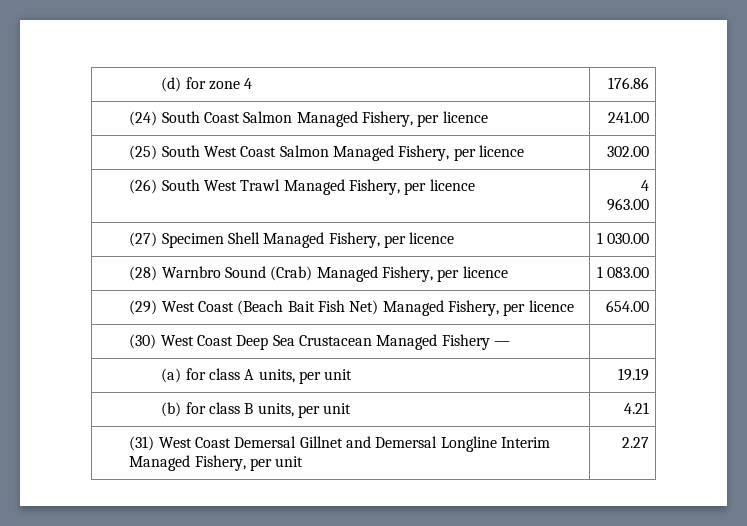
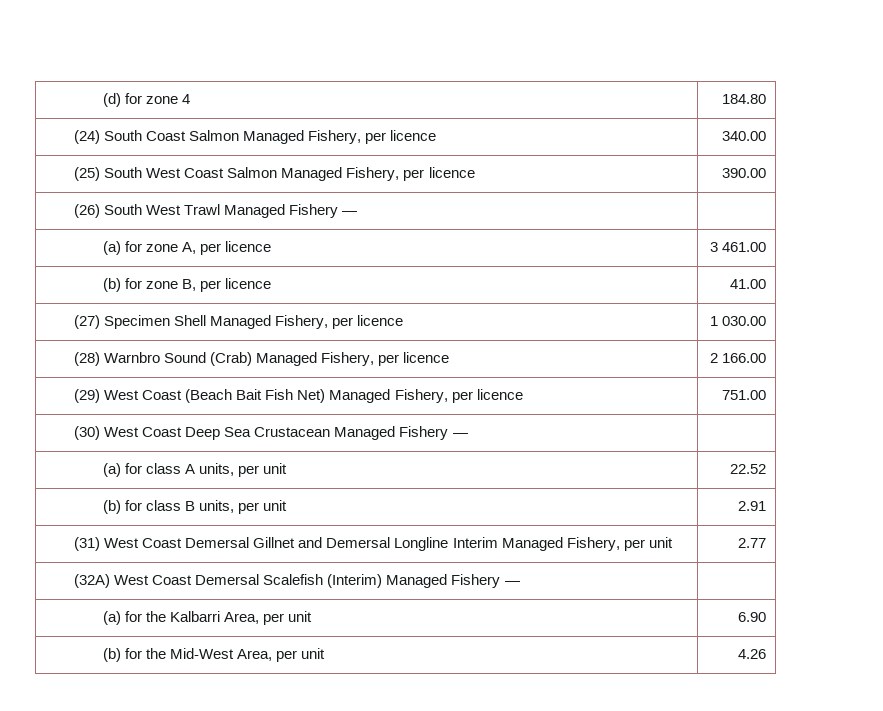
[608,77,650,89] 176.86 -> [721,94,766,104] 184.80
[608,111,650,123] 241.00 -> [721,131,766,141] 340.00
[607,146,650,157] 302.00 -> [721,168,766,178] 390.00
[349,179,475,195] [641,180,650,191] [607,198,650,211] Fishery, per licence | 4 963.00 -> [289,204,358,218] [103,241,272,255] [709,242,766,252] [103,278,272,292] [729,279,766,289] Fishery — | // (a) for zone A, per licence | 3 461.00 // (b) for zone B, per licence | 41.00
[596,266,650,278] 1 083.00 -> [709,353,766,363] 2 166.00
[606,300,650,312] 654.00 -> [721,390,766,400] 751.00
[618,368,650,381] 19.19 -> [729,464,766,474] 22.52
[624,402,650,414] 4.21 -> [737,501,766,511] 2.91
[622,437,650,448] 2.27 -> [737,538,766,548] [74,574,520,588] [103,611,313,625] [737,612,766,622] [103,648,326,662] [737,649,766,659] 2.77 // (32A) West Coast Demersal Scalefish (Interim) Managed Fishery — | // (a) for the Kalbarri Area, per unit | 6.90 // (b) for the Mid-West Area, per unit | 4.26

